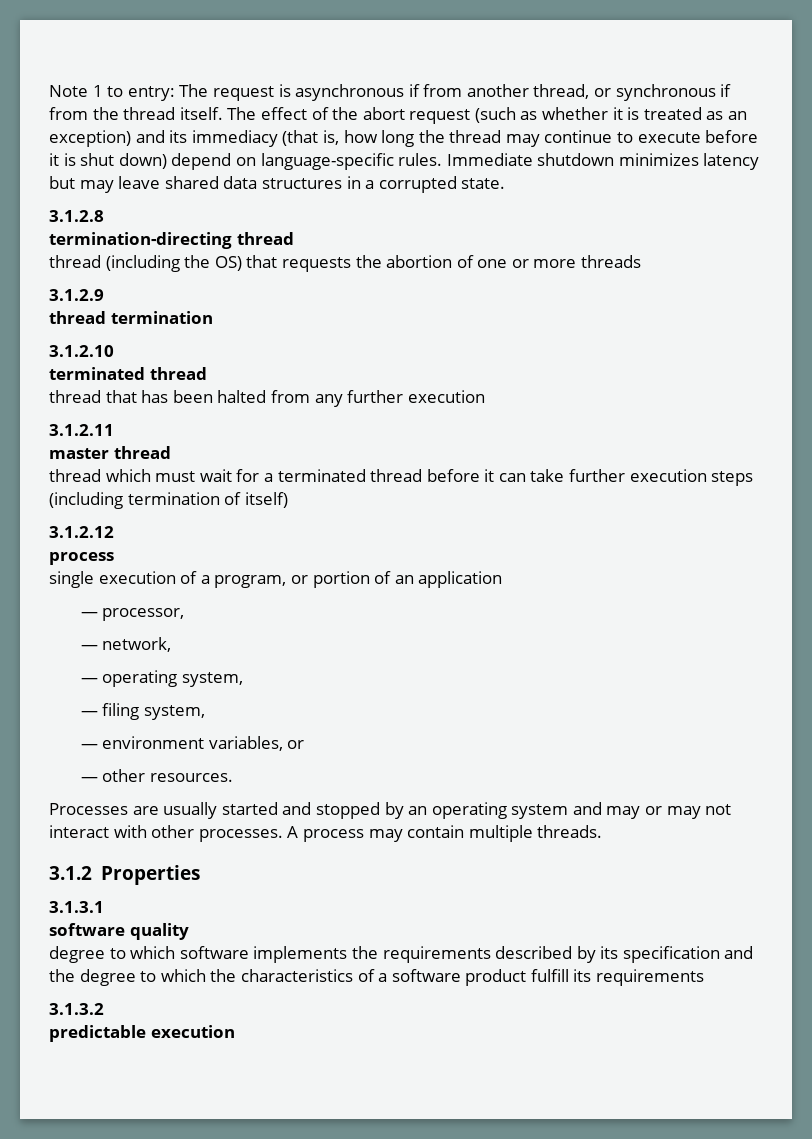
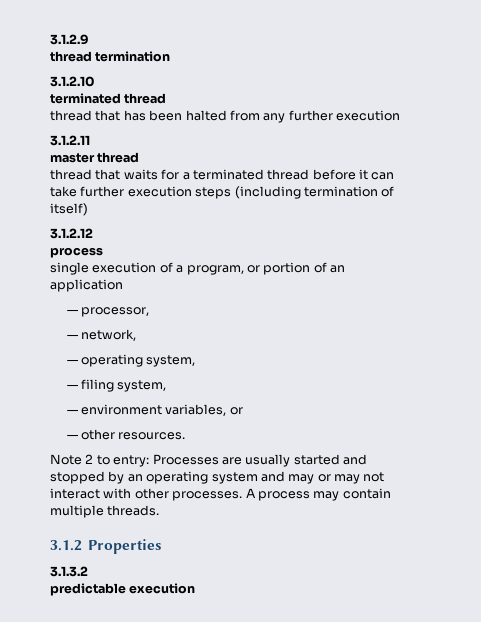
[49,84,732,101] [49,107,748,124] [49,130,759,147] [49,153,760,170] [49,176,506,193] [49,210,104,222] [49,232,294,249] [49,255,642,272] Note 1 to entry: The request is asynchronous if from another thread, or synchronous if from the thread itself. The effect of the abort request (such as whether it is treated as an exception) and its immediacy (that is, how long the thread may continue to execute before it is shut down) depend on language-specific rules. Immediate shutdown minimizes latency but may leave shared data structures in a corrupted state. // 3.1.2.8 // termination-directing thread // thread (including the OS) that requests the abortion of one or more threads // -> (50, 39) none
[105,469,232,482] which must wait -> [95,169,158,180] that waits
(233, 777) none -> [50,454,150,467] Note 2 to entry:
[49,901,104,913] [49,923,189,940] [49,946,754,963] [49,969,705,986] // 3.1.3.1 // software quality // degree to which software implements the requirements described by its specification and the degree to which the characteristics of a software product fulfill its requirements -> (163, 546) none

